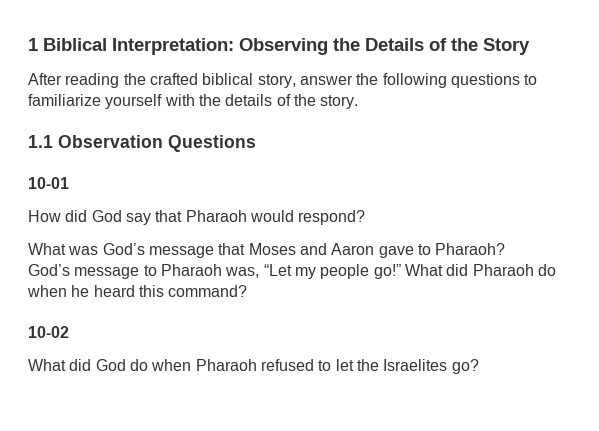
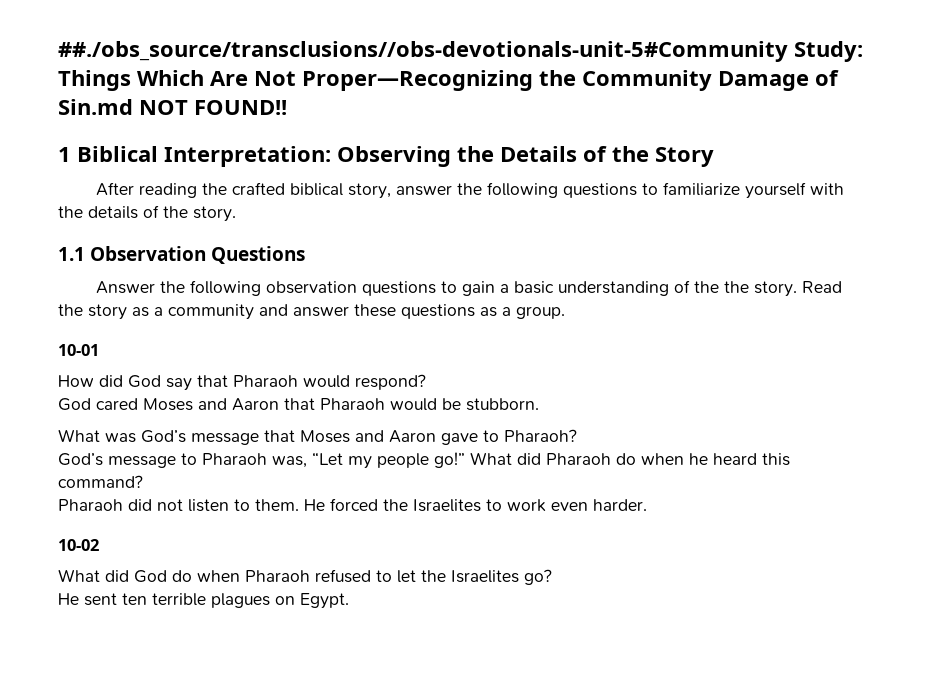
(28, 44) none -> [58,41,863,62] [58,70,839,91] [58,99,287,115] ##./obs_source/transclusions//obs-devotionals-unit-5#Community Study: Things Which Are Not Proper—Recognizing the Community Damage of Sin.md NOT FOUND!! //
(256, 143) none -> [96,280,843,297] [58,304,565,320] // Answer the following observation questions to gain a basic understanding of the the story. Read the story as a community and answer these questions as a group.
(366, 217) none -> [58,398,539,411] // God cared Moses and Aaron that Pharaoh would be stubborn.
(248, 291) none -> [58,498,647,512] // Pharaoh did not listen to them. He forced the Israelites to work even harder.
(479, 366) none -> [58,593,349,609] // He sent ten terrible plagues on Egypt.

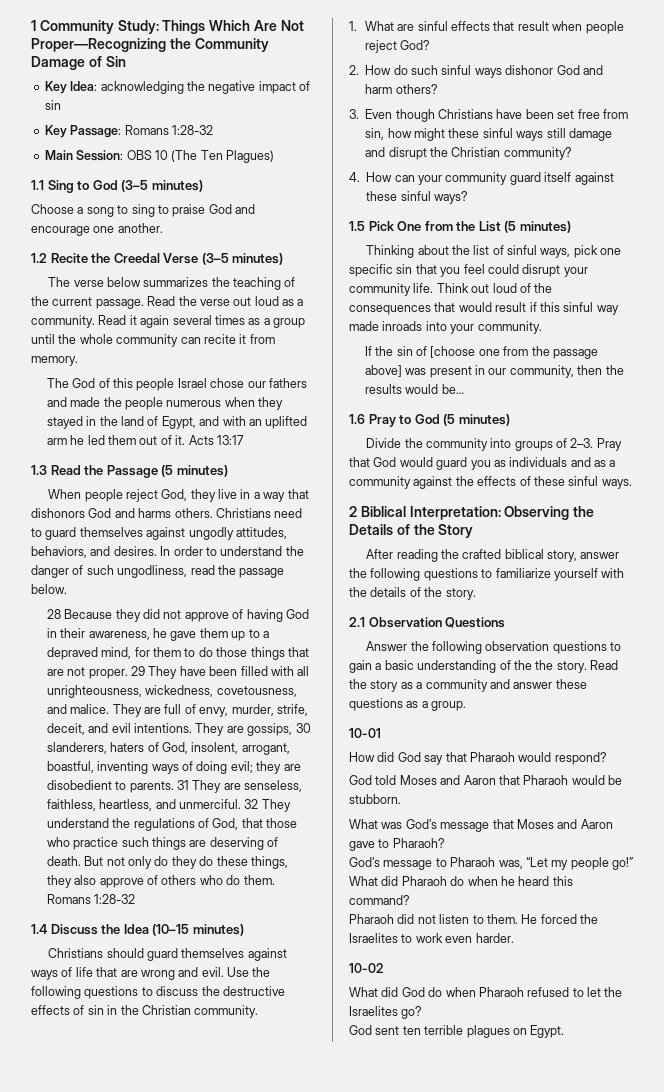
[58,41,788,62] ##./obs_source/transclusions//obs-devotionals-unit-5#Community -> [31,20,114,34] 1 Community
[58,99,287,115] [58,147,71,162] Sin.md NOT FOUND!! // 1 -> [105,56,126,67] [44,81,310,94] [44,100,61,110] [44,125,213,138] [44,150,274,163] [31,180,203,193] [31,204,255,217] [31,223,163,236] [31,253,284,265] [48,277,296,290] [31,296,304,309] [31,315,305,328] [31,334,275,347] [31,356,78,366] [46,378,307,391] [46,397,284,410] [46,416,308,429] [46,435,244,445] [31,465,228,478] [48,489,309,502] [31,508,303,518] [31,527,287,540] [31,546,304,558] [31,565,285,578] [31,584,67,594] [46,609,309,622] [46,628,269,641] [46,647,309,660] [46,666,310,679] [46,685,297,698] [46,704,308,717] [46,723,311,736] [46,742,290,755] [46,761,301,774] [46,780,303,793] [46,799,291,812] [46,818,298,831] [46,837,279,850] [46,856,288,869] [46,875,275,888] [46,894,136,904] [31,924,244,936] [48,948,287,961] [31,967,271,980] [31,986,285,999] [31,1005,259,1018] [349,21,624,34] [364,40,431,53] [349,65,603,78] [365,84,438,94] [349,109,628,122] [365,128,612,141] [365,147,572,160] [349,172,614,185] [366,191,468,204] [349,221,571,233] [366,245,622,258] [349,264,588,277] [349,283,553,296] [349,302,619,315] [349,321,542,334] [364,346,598,359] [364,365,624,378] [364,384,464,394] [349,414,510,427] [366,438,622,451] [349,457,616,470] [349,476,632,489] [349,506,357,517] Sin // Key Idea: acknowledging the negative impact of sin // Key Passage: Romans 1:28-32 // Main Session: OBS 10 (The Ten Plagues) // 1.1 Sing to God (3–5 minutes) // Choose a song to sing to praise God and encourage one another. // 1.2 Recite the Creedal Verse (3–5 minutes) // The verse below summarizes the teaching of the current passage. Read the verse out loud as a community. Read it again several times as a group until the whole community can recite it from memory. // The God of this people Israel chose our fathers and made the people numerous when they stayed in the land of Egypt, and with an uplifted arm he led them out of it. Acts 13:17 // 1.3 Read the Passage (5 minutes) // When people reject God, they live in a way that dishonors God and harms others. Christians need to guard themselves against ungodly attitudes, behaviors, and desires. In order to understand the danger of such ungodliness, read the passage below. // 28 Because they did not approve of having God in their awareness, he gave them up to a depraved mind, for them to do those things that are not proper. 29 They have been filled with all unrighteousness, wickedness, covetousness, and malice. They are full of envy, murder, strife, deceit, and evil intentions. They are gossips, 30 slanderers, haters of God, insolent, arrogant, boastful, inventing ways of doing evil; they are disobedient to parents. 31 They are senseless, faithless, heartless, and unmerciful. 32 They understand the regulations of God, that those who practice such things are deserving of death. But not only do they do these things, they also approve of others who do them. Romans 1:28-32 // 1.4 Discuss the Idea (10–15 minutes) // Christians should guard themselves against ways of life that are wrong and evil. Use the following questions to discuss the destructive effects of sin in the Christian community. // 1. What are sinful effects that result when people reject God? // 2. How do such sinful ways dishonor God and harm others? // 3. Even though Christians have been set free from sin, how might these sinful ways still damage and disrupt the Christian community? // 4. How can your community guard itself against these sinful ways? // 1.5 Pick One from the List (5 minutes) // Thinking about the list of sinful ways, pick one specific sin that you feel could disrupt your community life. Think out loud of the consequences that would result if this sinful way made inroads into your community. // If the sin of [choose one from the passage above] was present in our community, then the results would be… // 1.6 Pray to God (5 minutes) // Divide the community into groups of 2–3. Pray that God would guard you as individuals and as a community against the effects of these sinful ways. // 2
[58,247,85,261] 1.1 -> [349,617,365,627] 2.1
[96,398,138,410] cared -> [375,775,397,785] told
[58,593,79,605] He -> [349,1025,372,1035] God

